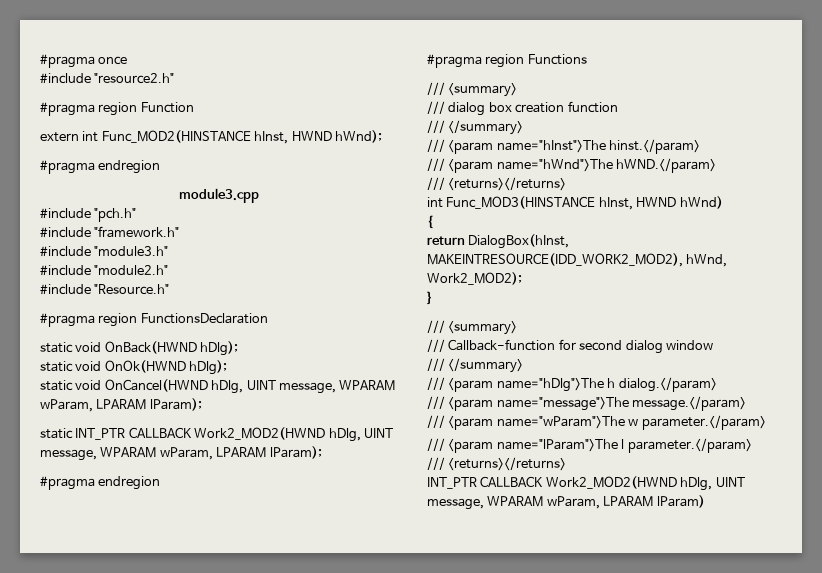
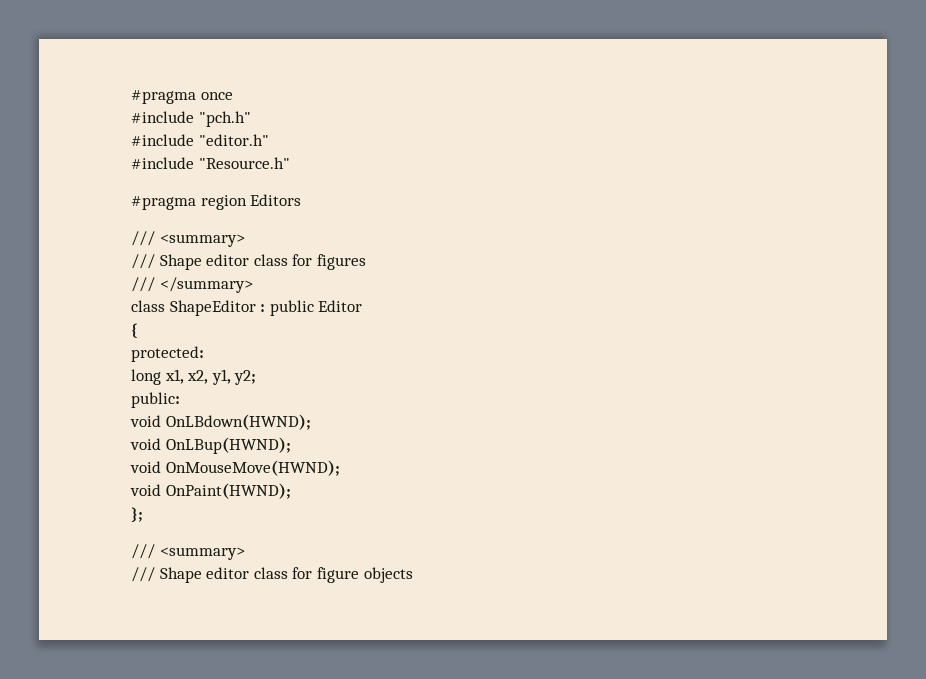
[94,73,175,84] [40,102,194,116] [40,130,382,144] [40,160,161,174] [178,188,259,203] [40,208,137,222] [40,226,180,238] [40,246,169,257] [40,265,169,276] [40,284,170,295] [40,313,268,327] [40,341,239,356] [40,360,228,375] [40,379,396,394] [40,398,202,412] [40,427,393,442] [40,446,322,461] [40,476,161,490] [427,54,587,68] [427,82,518,97] [427,101,618,116] [427,120,524,135] [427,139,701,154] [427,158,717,173] [427,177,567,191] [427,196,723,210] [427,215,433,229] [427,234,570,249] [427,253,728,267] [427,272,522,285] [427,291,433,305] [427,320,518,335] [427,339,713,354] [427,358,524,373] [427,377,717,392] [427,396,747,411] [427,415,766,430] [427,438,752,453] [427,457,567,471] [427,476,745,491] [427,495,705,510] "resource2.h" // #pragma region Function // extern int Func_MOD2(HINSTANCE hInst, HWND hWnd); // #pragma endregion // module3.cpp // #include "pch.h" // #include "framework.h" // #include "module3.h" // #include "module2.h" // #include "Resource.h" // #pragma region FunctionsDeclaration // static void OnBack(HWND hDlg); // static void OnOk(HWND hDlg); // static void OnCancel(HWND hDlg, UINT message, WPARAM wParam, LPARAM lParam); // static INT_PTR CALLBACK Work2_MOD2(HWND hDlg, UINT message, WPARAM wParam, LPARAM lParam); // #pragma endregion // #pragma region Functions // /// <summary> // /// dialog box creation function // /// </summary> // /// <param name="hInst">The hinst.</param> // /// <param name="hWnd">The hWND.</param> // /// <returns></returns> // int Func_MOD3(HINSTANCE hInst, HWND hWnd) // { // return DialogBox(hInst, MAKEINTRESOURCE(IDD_WORK2_MOD2), hWnd, Work2_MOD2); // } // /// <summary> // /// Callback-function for second dialog window // /// </summary> // /// <param name="hDlg">The h dialog.</param> // /// <param name="message">The message.</param> // /// <param name="wParam">The w parameter.</param> // /// <param name="lParam">The l parameter.</param> // /// <returns></returns> // INT_PTR CALLBACK Work2_MOD2(HWND hDlg, UINT message, WPARAM wParam, LPARAM lParam) -> [198,111,251,127] [131,134,269,146] [131,157,290,169] [131,194,302,210] [131,231,245,247] [131,254,366,270] [131,277,253,293] [131,300,363,316] [131,323,138,338] [131,346,204,362] [131,369,257,385] [131,392,180,408] [130,414,311,430] [130,437,291,454] [130,460,340,476] [130,483,291,499] [131,507,143,522] [131,544,245,560] [131,567,413,583] "pch.h" // #include "editor.h" // #include "Resource.h" // #pragma region Editors // /// <summary> // /// Shape editor class for figures // /// </summary> // class ShapeEditor : public Editor // { // protected: // long x1, x2, y1, y2; // public: // void OnLBdown(HWND); // void OnLBup(HWND); // void OnMouseMove(HWND); // void OnPaint(HWND); // }; // /// <summary> // /// Shape editor class for figure objects

